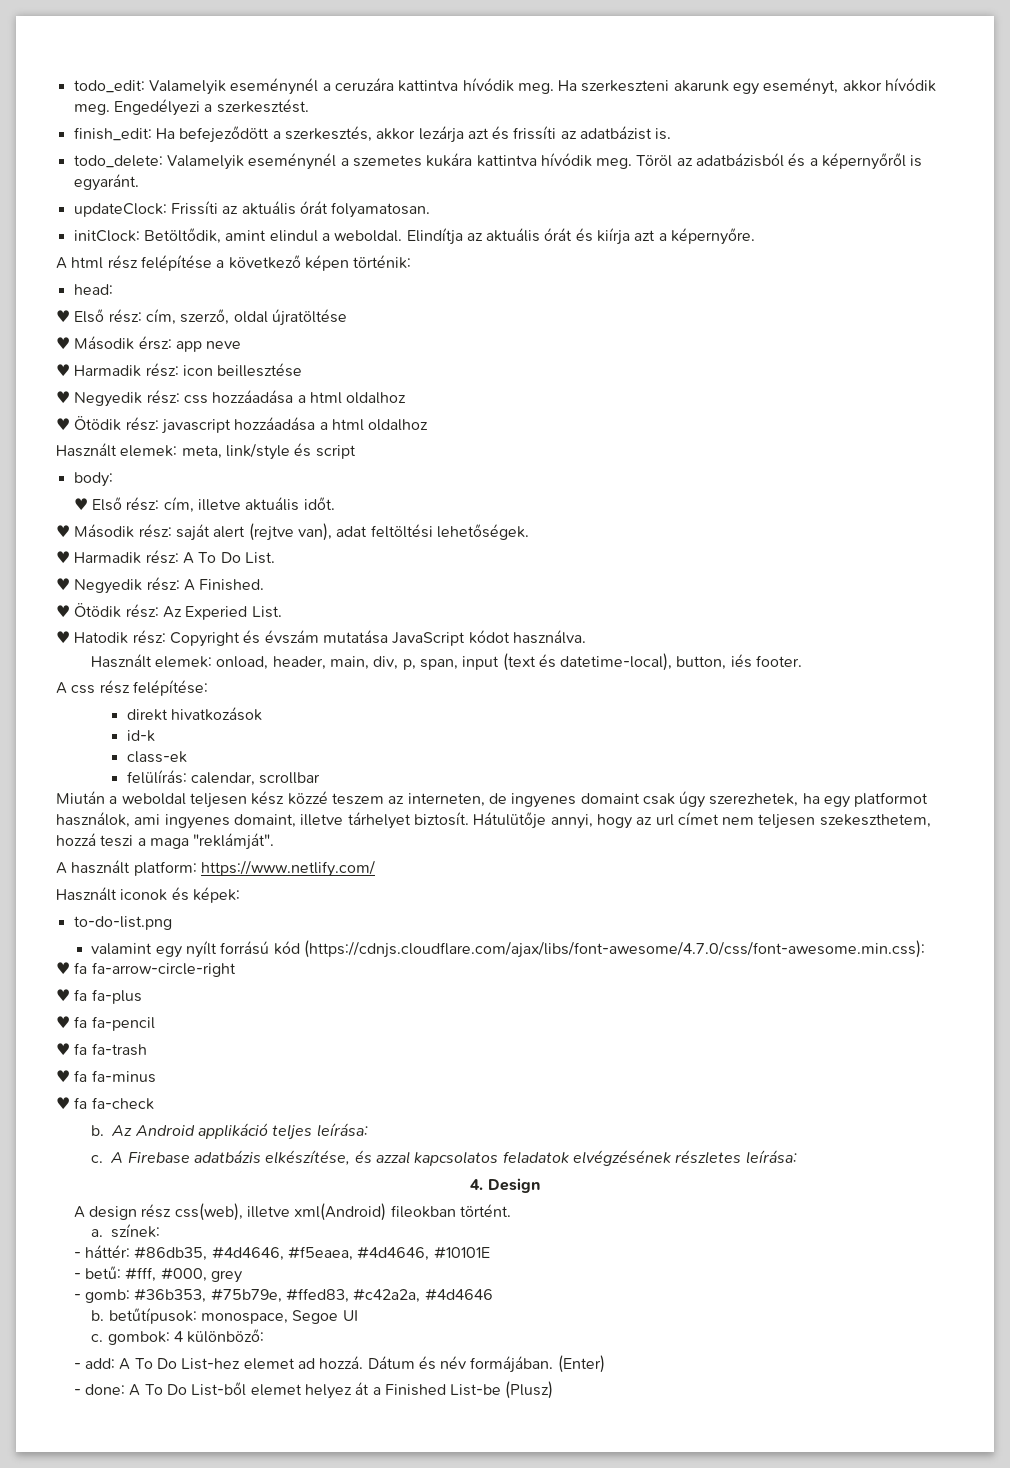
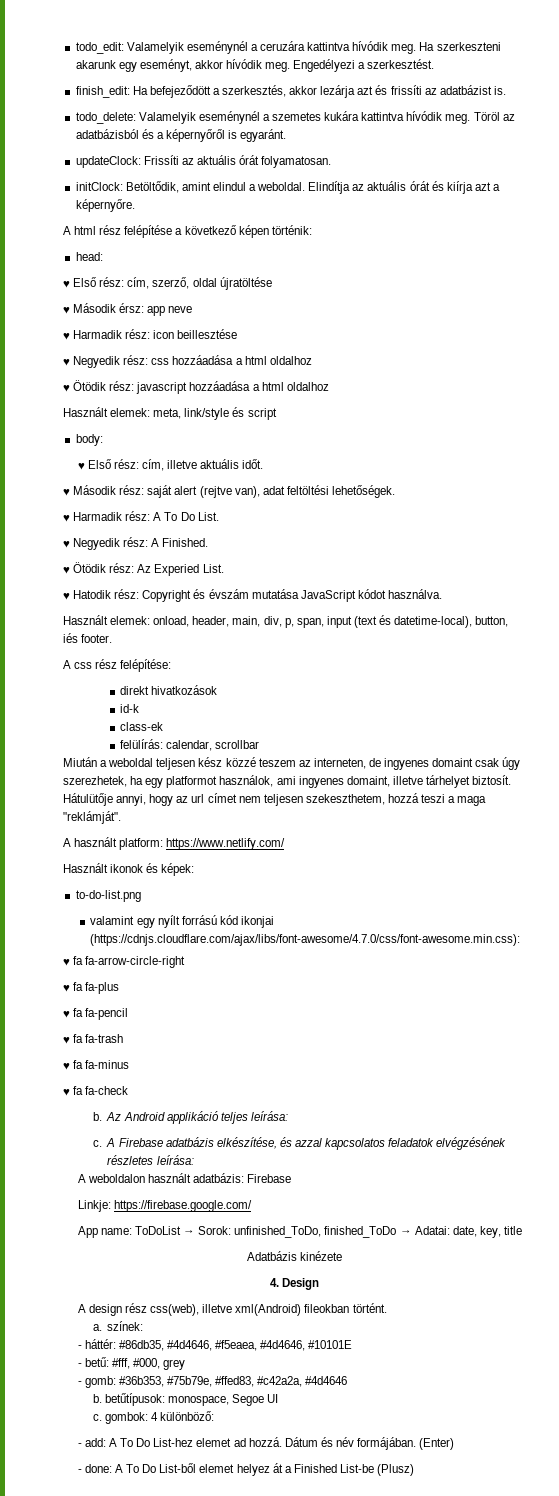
[120,889,168,901] iconok -> [110,864,144,873] ikonok
(300, 948) none -> [240,916,274,928] ikonjai
(797, 1157) none -> [77,1173,292,1183] [77,1200,252,1212] [77,1226,522,1238] [246,1251,343,1261] // A weboldalon használt adatbázis: Firebase // Linkje: https://firebase.google.com/ // App name: ToDoList → Sorok: unfinished_ToDo, finished_ToDo → Adatai: date, key, title // Adatbázis kinézete

